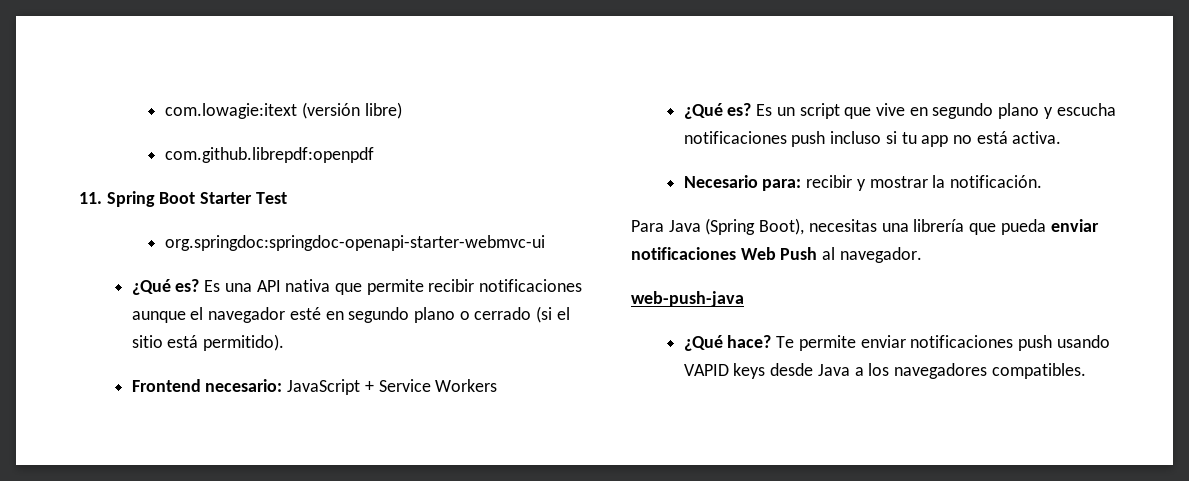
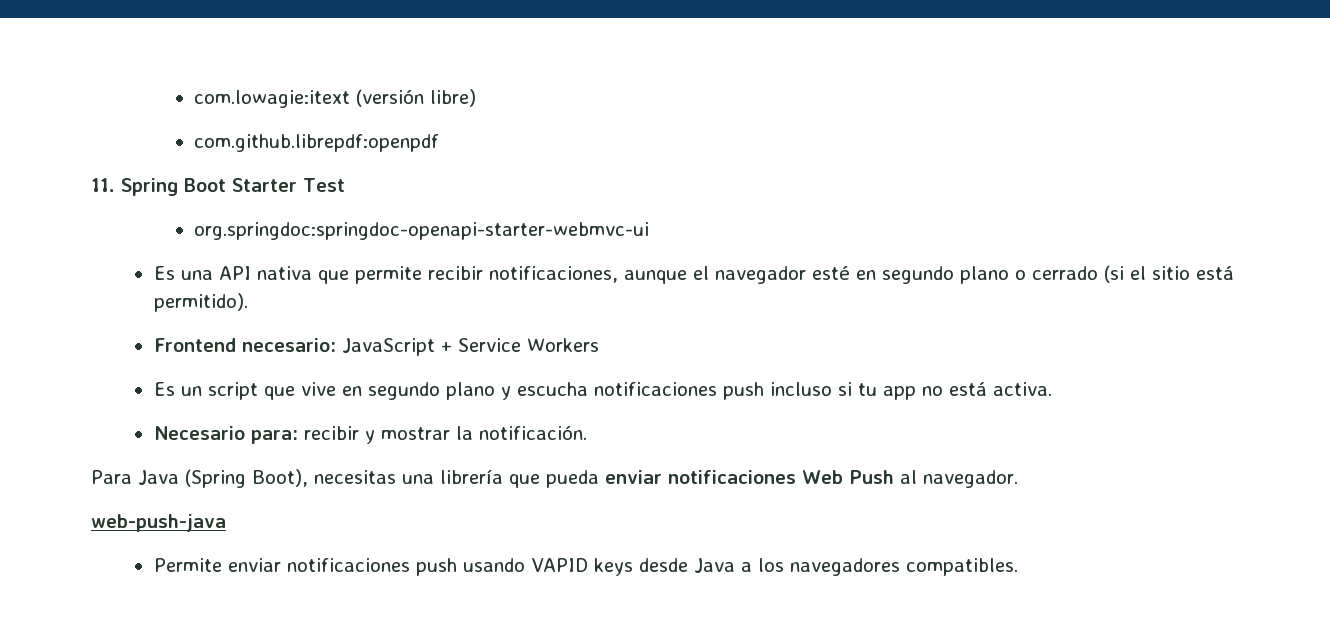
[131,279,200,295] ¿Qué es? -> (650, 231) none
[479,279,583,292] notificaciones -> [488,266,618,283] notificaciones,
[683,103,752,119] ¿Qué es? -> (599, 345) none
[683,335,856,351] ¿Qué hace? Te permite -> [153,558,222,572] Permite

